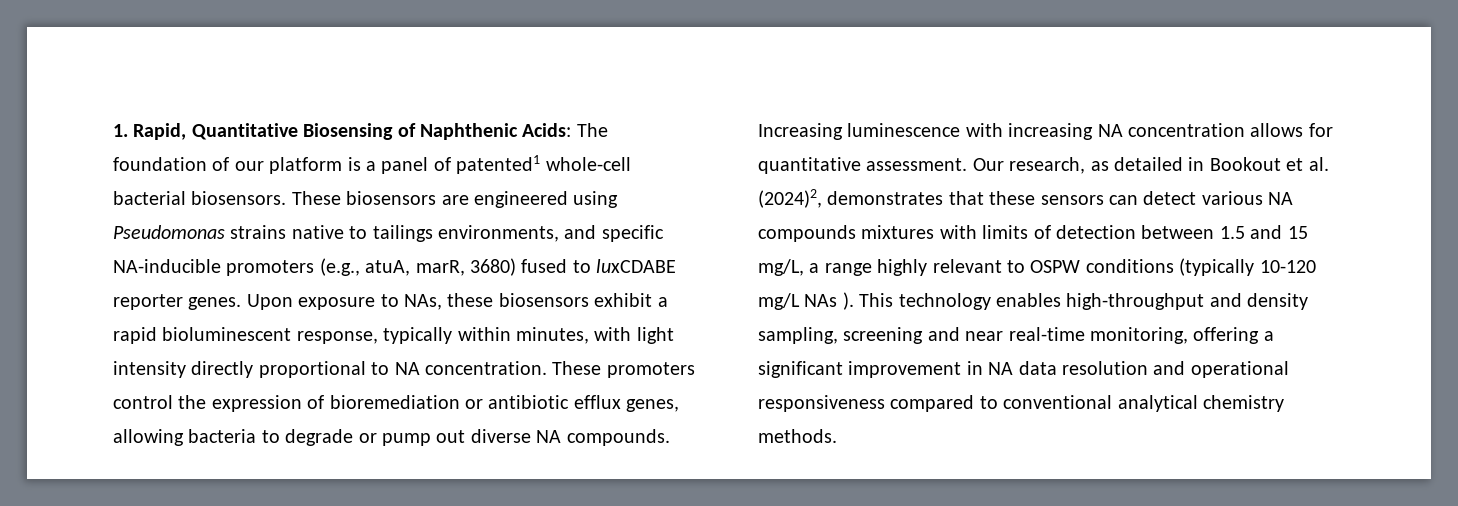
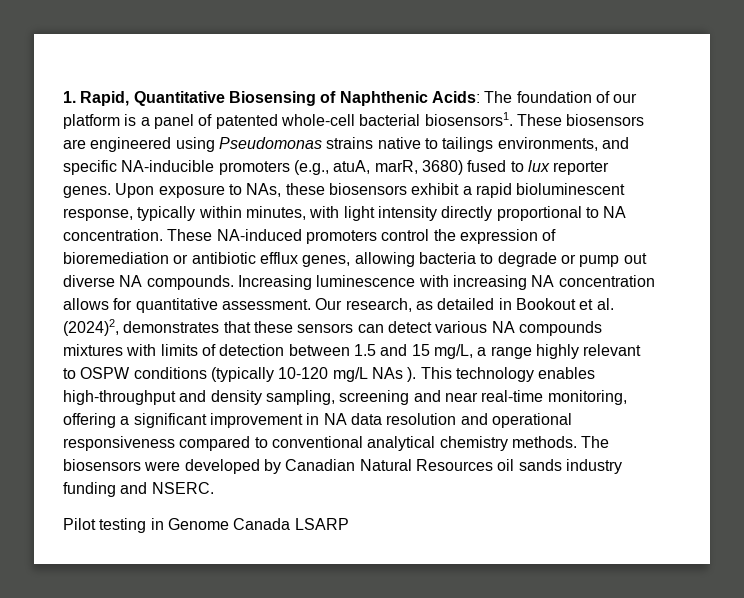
[456,155,541,174] patented1 -> [215,114,278,129] patented
[191,191,287,205] biosensors. -> [424,112,513,126] biosensors1.
[596,259,677,273] luxCDABE -> [527,160,550,172] lux
(602, 368) none -> [216,229,302,241] NA-induced
(837, 436) none -> [581,436,610,448] [63,459,622,474] [63,482,214,497] [63,518,349,533] The biosensors were developed by Canadian Natural Resources oil sands industry funding and NSERC. // Pilot testing in Genome Canada LSARP

